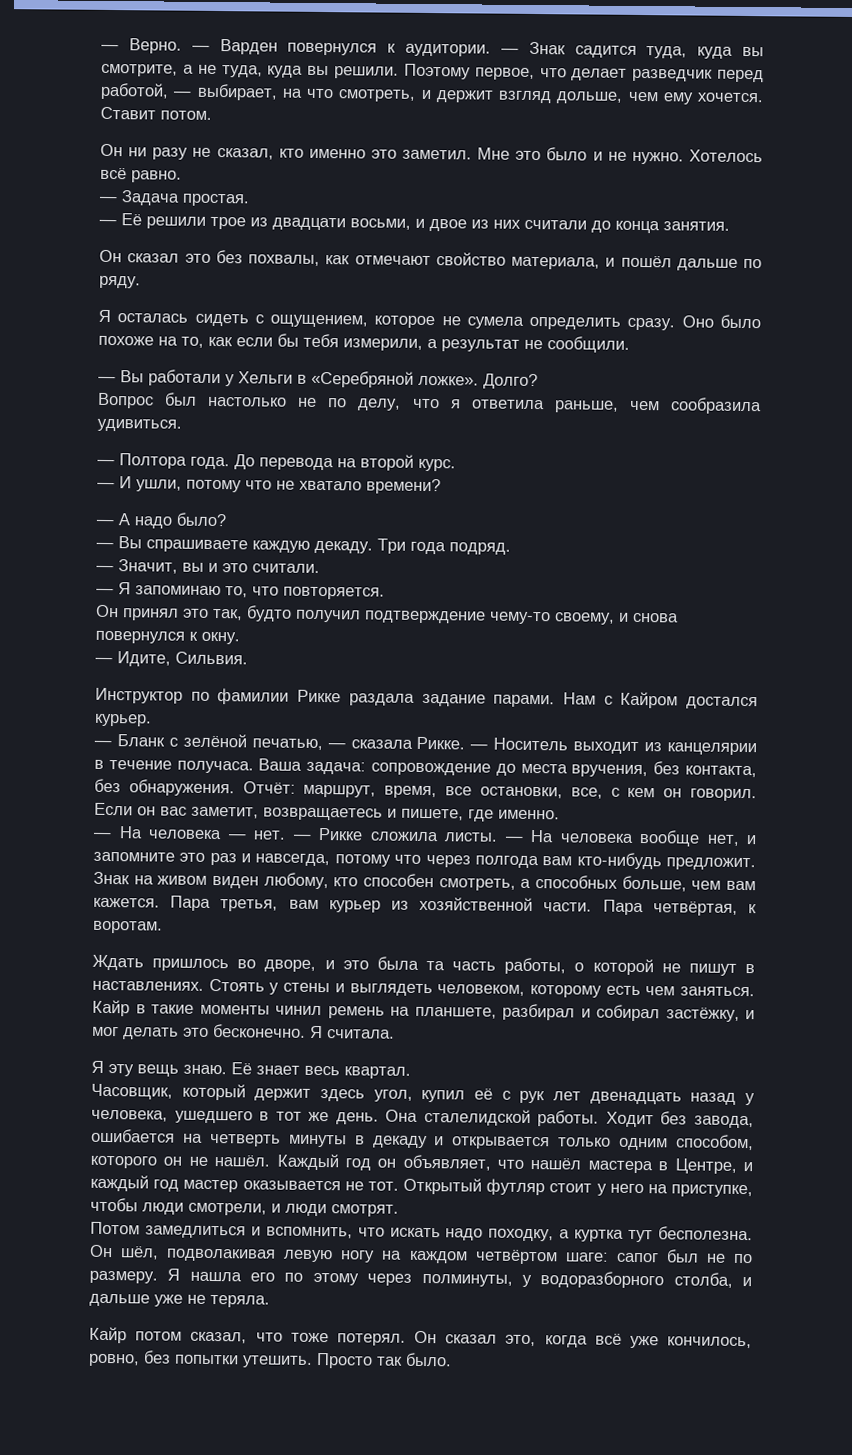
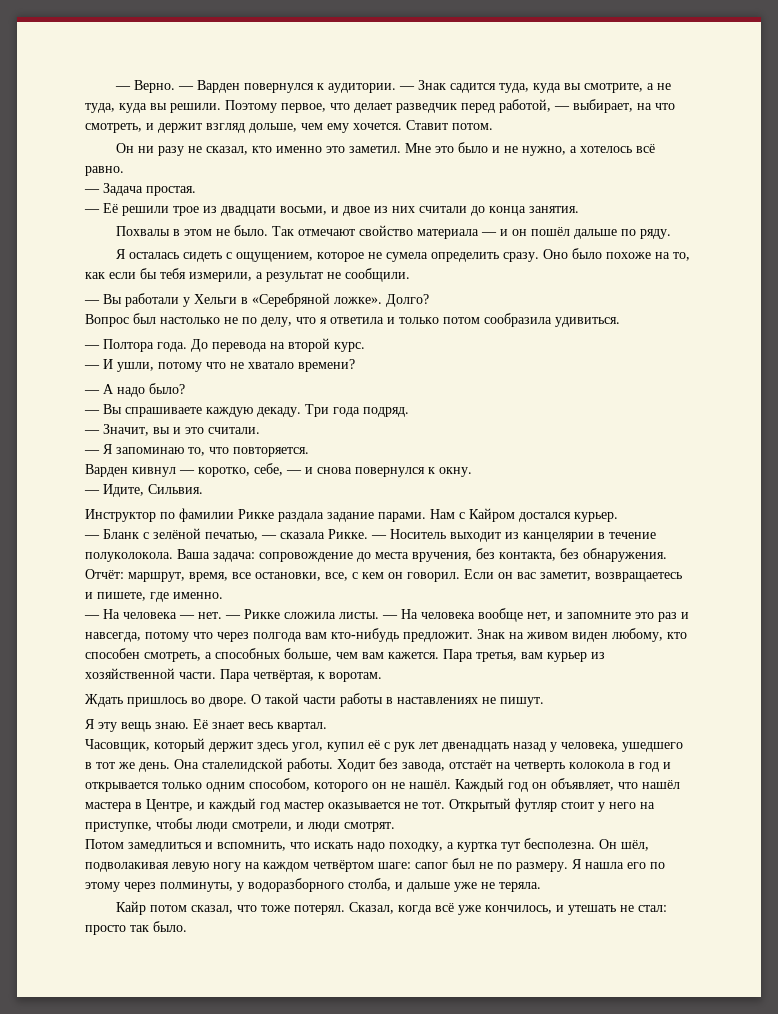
[631,149,763,165] нужно. Хотелось -> [522,146,633,156] нужно, а хотелось
[99,249,616,270] Он сказал это без похвалы, как отмечают свойство материала, и -> [116,225,528,239] Похвалы в этом не было. Так отмечают свойство материала — и он
[553,400,660,413] раньше, чем -> [387,317,480,324] и только потом
[96,604,615,625] Он принял это так, будто получил подтверждение чему-то своему, -> [85,463,302,477] Варден кивнул — коротко, себе, —
[176,760,254,774] получаса. -> [85,552,173,562] полуколокола.
[264,956,755,976] [92,978,755,998] [92,999,755,1022] [92,1024,395,1040] дворе, и это была та часть работы, о которой не пишут в наставлениях. Стоять у стены и выглядеть человеком, которому есть чем заняться. Кайр в такие моменты чинил ремень на планшете, разбирал и собирал застёжку, и мог делать это бесконечно. Я считала. -> [209,693,544,707] дворе. О такой части работы в наставлениях не пишут.
[91,1128,175,1143] ошибается -> [449,760,492,769] отстаёт
[288,1134,428,1149] минуты в декаду -> [569,762,659,772] колокола в год
[414,1330,537,1347] Он сказал это, -> [349,902,395,914] Сказал,
[88,1350,373,1369] ровно, без попытки утешить. Просто -> [556,905,668,915] [85,925,126,935] и утешать не стал: просто

